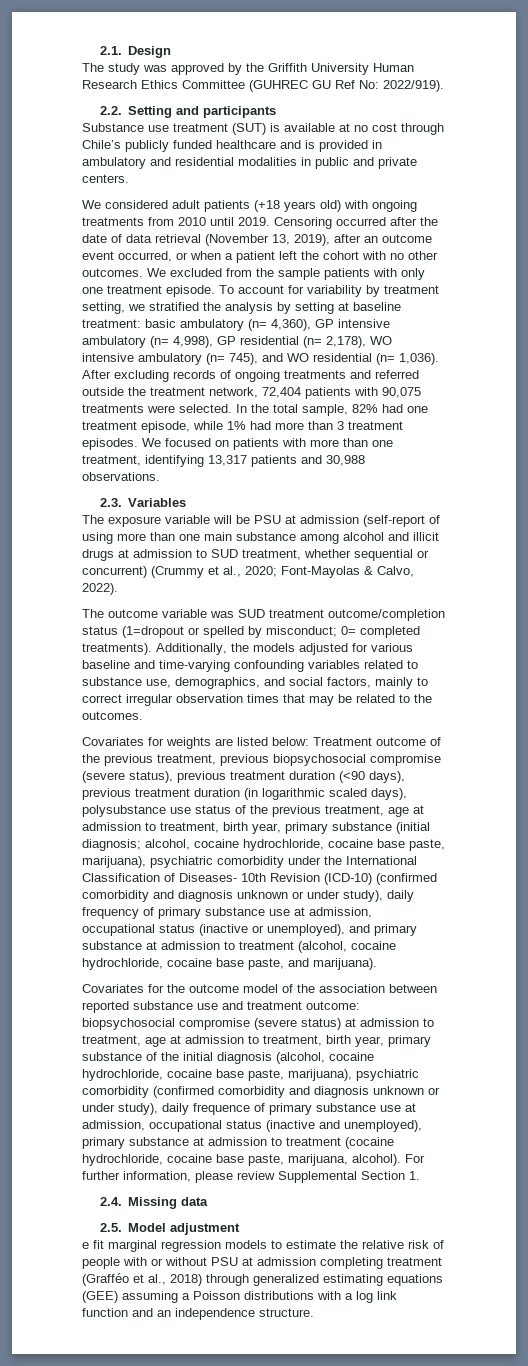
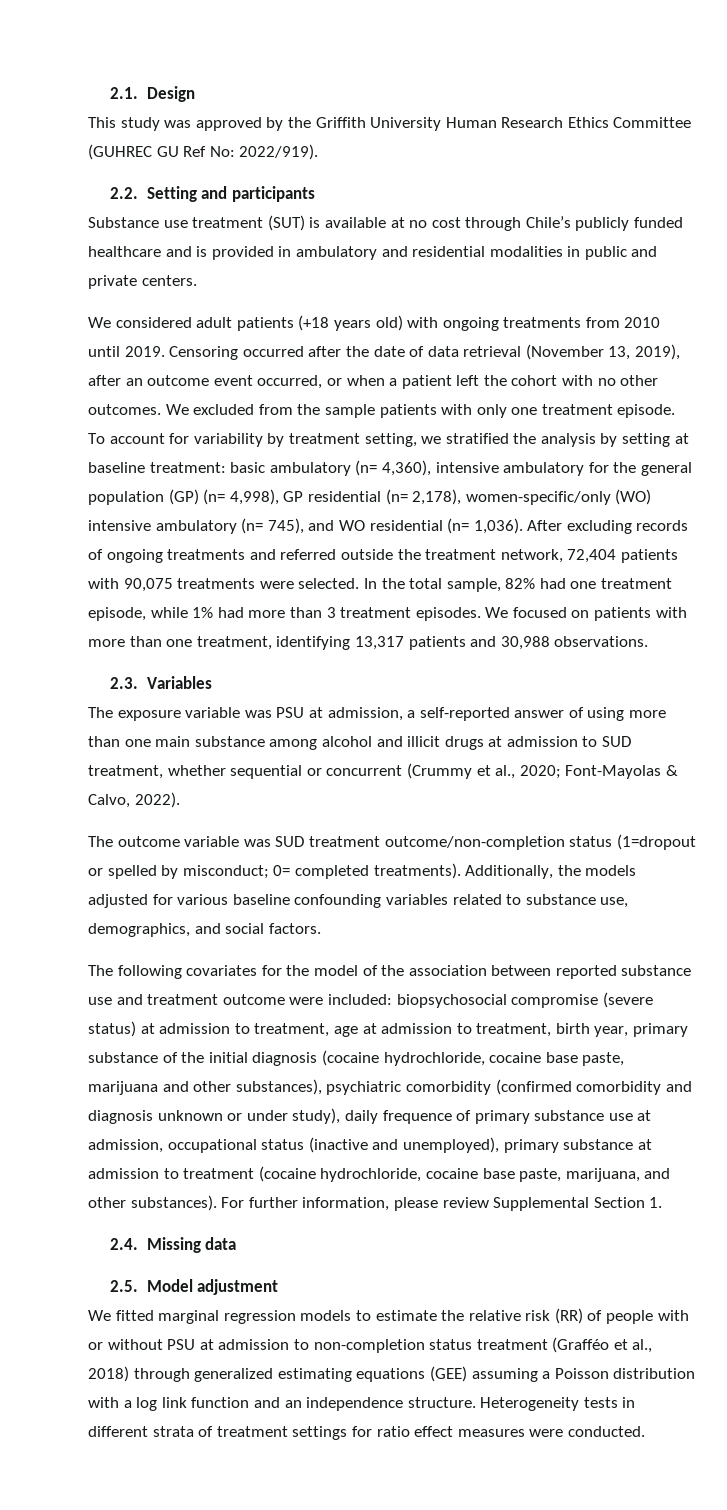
[82,63,104,72] The -> [88,117,116,128] This
[315,319,390,328] [82,336,146,348] GP intensive ambulatory -> [435,462,692,476] [88,489,199,505] intensive ambulatory for the general population (GP)
[370,336,392,345] WO -> [465,489,652,505] women-specific/only (WO)
[213,515,425,527] will be PSU at admission (self-report -> [244,707,565,721] was PSU at admission, a self-reported answer
[82,566,147,578] concurrent) -> [326,765,403,776] concurrent
[328,609,445,621] outcome/completion -> [384,836,565,850] outcome/non-completion
[134,660,230,672] and time-varying -> (290, 899) none
[327,677,428,689] [82,694,432,706] [82,711,143,720] [82,737,441,749] [82,754,441,766] [82,771,405,783] [82,788,407,800] [82,805,424,817] [82,822,430,834] [82,839,445,851] [82,856,417,868] [82,873,437,885] [82,890,414,902] [82,907,372,919] [82,924,417,936] [82,941,396,953] [82,958,377,970] [82,984,239,993] factors, mainly to correct irregular observation times that may be related to the outcomes. // Covariates for weights are listed below: Treatment outcome of the previous treatment, previous biopsychosocial compromise (severe status), previous treatment duration (<90 days), previous treatment duration (in logarithmic scaled days), polysubstance use status of the previous treatment, age at admission to treatment, birth year, primary substance (initial diagnosis; alcohol, cocaine hydrochloride, cocaine base paste, marijuana), psychiatric comorbidity under the International Classification of Diseases- 10th Revision (ICD-10) (confirmed comorbidity and diagnosis unknown or under study), daily frequency of primary substance use at admission, occupational status (inactive or unemployed), and primary substance at admission to treatment (alcohol, cocaine hydrochloride, cocaine base paste, and marijuana). // Covariates for the outcome -> [268,923,321,934] [88,965,310,979] factors. // The following covariates for the
[306,1001,360,1010] outcome: -> [222,994,392,1005] outcome were included:
[276,1052,374,1064] [82,1069,352,1081] (alcohol, cocaine hydrochloride, cocaine base paste, marijuana), -> [321,1050,625,1066] [88,1079,322,1095] (cocaine hydrochloride, cocaine base paste, marijuana and other substances),
[352,1154,401,1166] alcohol). -> [644,1168,671,1179] [88,1195,217,1211] and other substances).
[82,1240,104,1249] e fit -> [88,1310,154,1321] We fitted
(429, 1244) none -> [554,1308,583,1324] (RR)
[320,1257,383,1269] completing -> [293,1339,473,1353] to non-completion status
[244,1291,314,1300] distributions -> [613,1368,696,1379] distribution
(314, 1312) none -> [480,1397,636,1411] [88,1426,645,1440] Heterogeneity tests in different strata of treatment settings for ratio effect measures were conducted.

